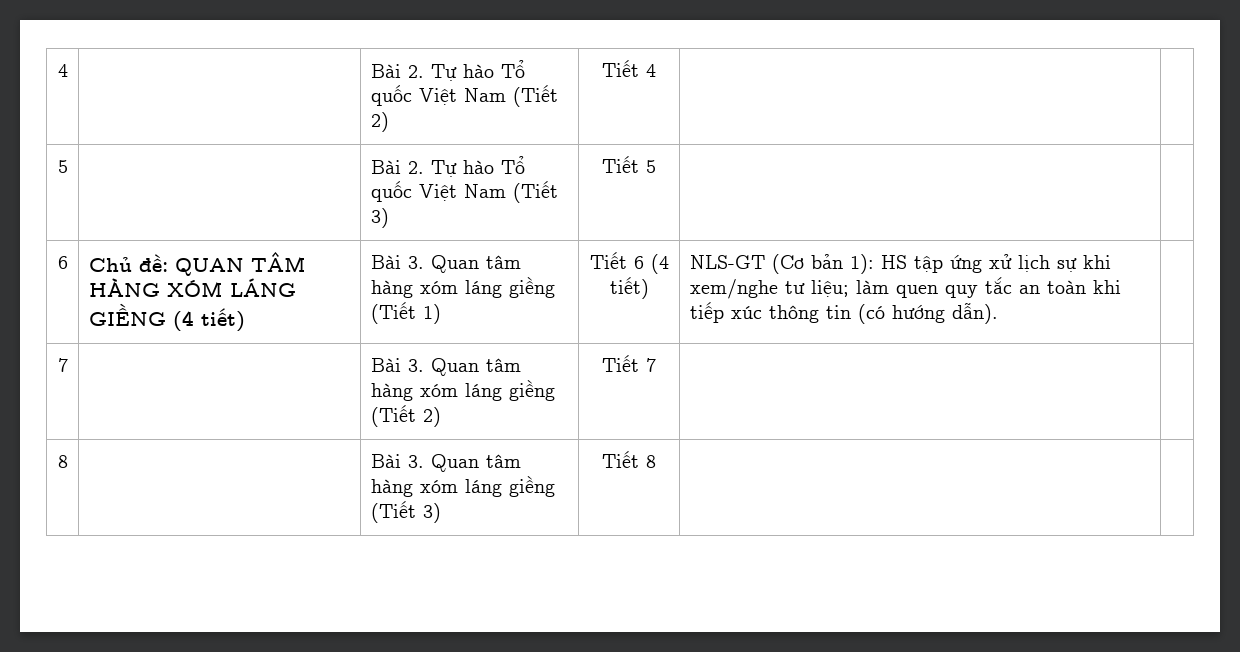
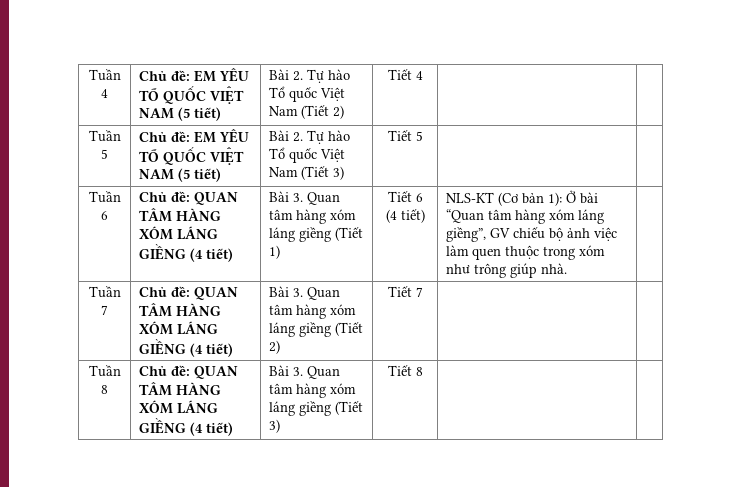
[57,64,68,77] 4 | -> [88,69,121,81] [101,89,108,98] [139,68,250,82] [139,86,245,104] [139,107,222,121] Tuần 4 | Chủ đề: EM YÊU TỔ QUỐC VIỆT NAM (5 tiết)
[57,160,68,173] 5 | -> [88,130,121,142] [101,149,108,159] [139,129,250,143] [139,147,245,165] [139,168,222,182] Tuần 5 | Chủ đề: EM YÊU TỔ QUỐC VIỆT NAM (5 tiết)
(656, 166) none -> [88,191,121,203] Tuần
[689,255,765,269] NLS-GT -> [446,192,495,203] NLS-KT
[880,254,1111,273] [689,277,1121,299] [689,302,998,324] [57,358,68,372] HS tập ứng xử lịch sự khi xem/nghe tư liệu; làm quen quy tắc an toàn khi tiếp xúc thông tin (có hướng dẫn). | // 7 | -> [566,190,599,204] [446,209,605,224] [446,226,618,242] [446,245,606,260] [446,263,568,278] [88,286,121,298] [101,305,108,315] [139,286,239,300] [139,303,222,317] [139,321,219,335] [139,339,234,357] Ở bài “Quan tâm hàng xóm láng giềng”, GV chiếu bộ ảnh việc làm quen thuộc trong xóm như trông giúp nhà. | // Tuần 7 | Chủ đề: QUAN TÂM HÀNG XÓM LÁNG GIỀNG (4 tiết)
[57,455,68,468] 8 | -> [88,365,121,377] [101,385,108,394] [139,365,239,379] [139,382,222,396] [139,400,219,414] [139,418,234,436] Tuần 8 | Chủ đề: QUAN TÂM HÀNG XÓM LÁNG GIỀNG (4 tiết)

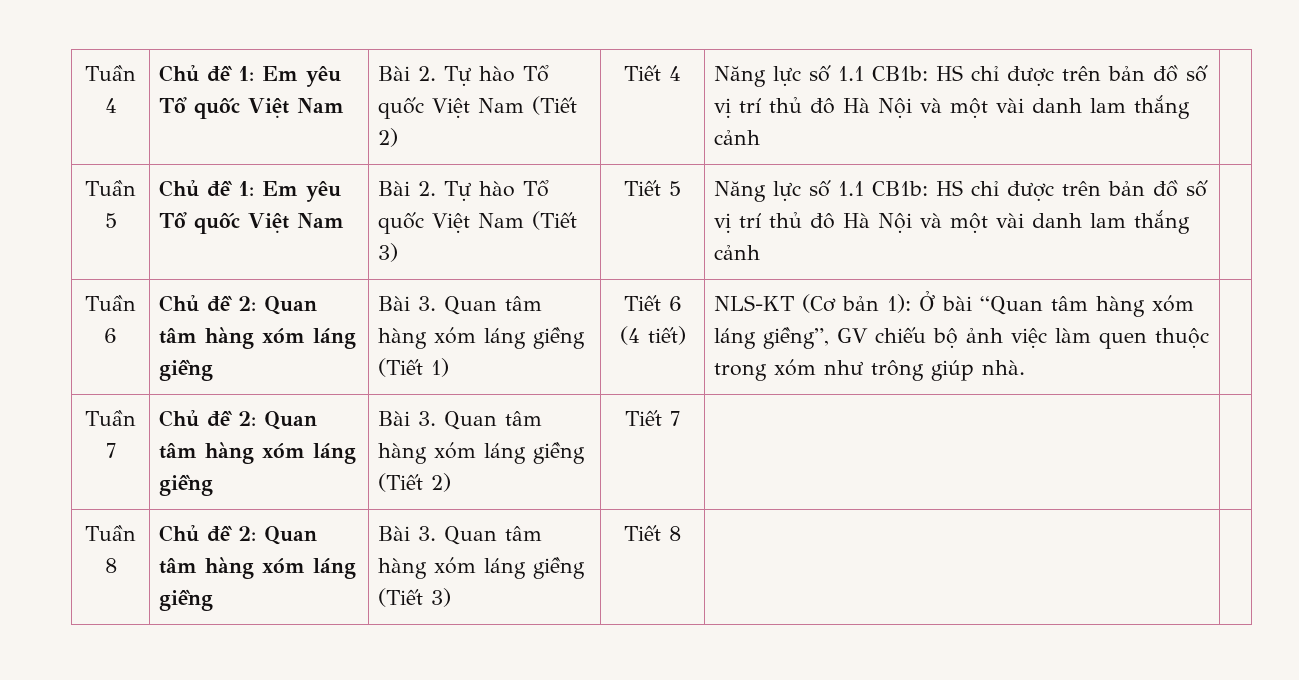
[171,68,250,82] [139,86,245,104] [139,107,222,121] đề: EM YÊU TỔ QUỐC VIỆT NAM (5 tiết) -> [207,65,342,87] [159,97,345,119] đề 1: Em yêu Tổ quốc Việt Nam
[88,130,121,142] [101,149,108,159] [139,129,250,143] [139,147,245,165] [139,168,222,182] | // Tuần 5 | Chủ đề: EM YÊU TỔ QUỐC VIỆT NAM (5 tiết) -> [714,65,1209,87] [714,95,1191,119] [714,130,761,145] [85,180,137,196] [104,213,117,228] [159,180,342,202] [159,212,345,234] Năng lực số 1.1 CB1b: HS chỉ được trên bản đồ số vị trí thủ đô Hà Nội và một vài danh lam thắng cảnh | // Tuần 5 | Chủ đề 1: Em yêu Tổ quốc Việt Nam
[88,191,121,203] [101,211,108,220] [139,191,239,205] [139,208,222,222] [139,226,219,240] [139,244,234,262] | // Tuần 6 | Chủ đề: QUAN TÂM HÀNG XÓM LÁNG GIỀNG (4 tiết) -> [714,180,1209,202] [714,210,1191,234] [714,245,761,260] [85,295,137,311] [104,328,117,343] [159,295,318,315] [159,327,357,349] [159,359,214,381] Năng lực số 1.1 CB1b: HS chỉ được trên bản đồ số vị trí thủ đô Hà Nội và một vài danh lam thắng cảnh | // Tuần 6 | Chủ đề 2: Quan tâm hàng xóm láng giềng
[171,286,239,300] [139,303,222,317] [139,321,219,335] [139,339,234,357] đề: QUAN TÂM HÀNG XÓM LÁNG GIỀNG (4 tiết) -> [207,410,318,430] [159,442,357,464] [159,474,214,496] đề 2: Quan tâm hàng xóm láng giềng
[171,365,239,379] [139,382,222,396] [139,400,219,414] [139,418,234,436] đề: QUAN TÂM HÀNG XÓM LÁNG GIỀNG (4 tiết) -> [207,525,318,545] [159,557,357,579] [159,589,214,611] đề 2: Quan tâm hàng xóm láng giềng

